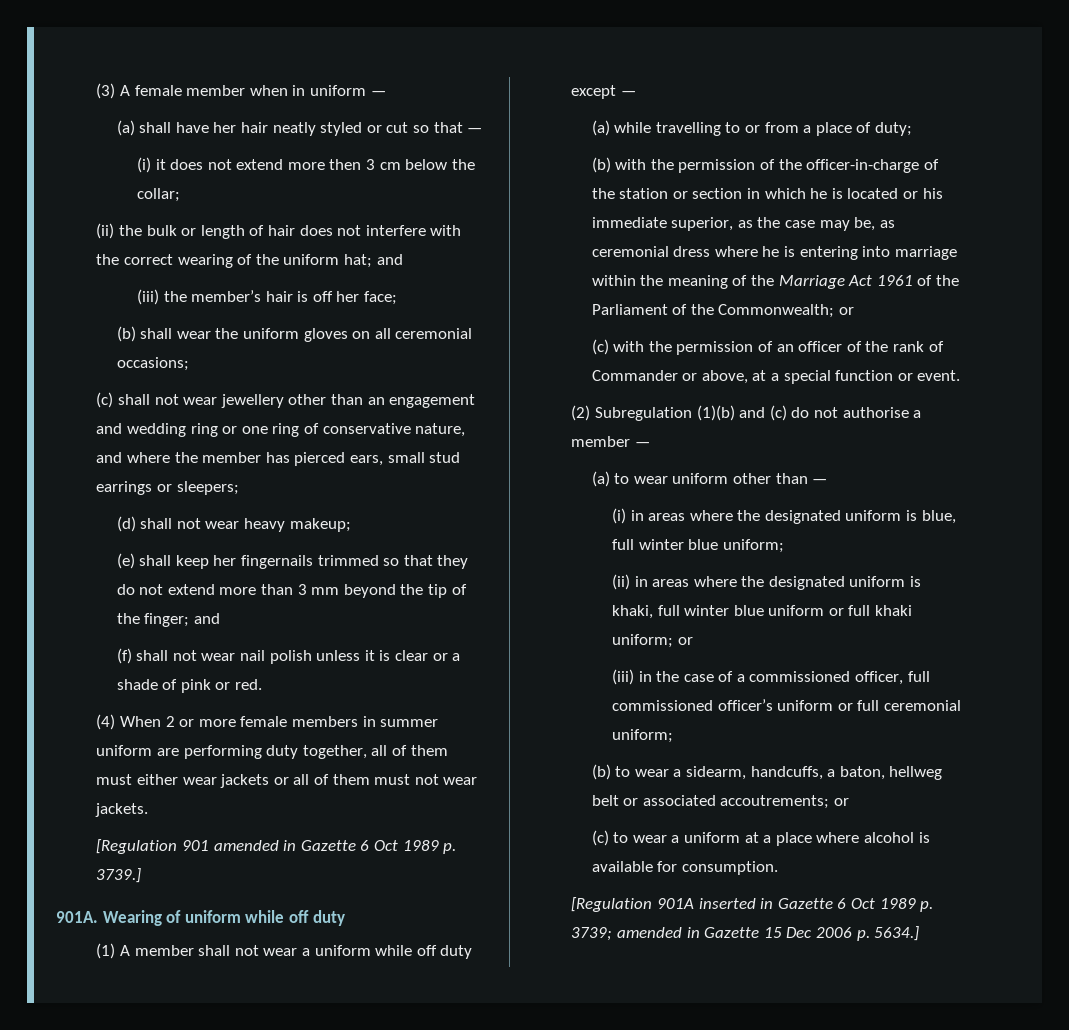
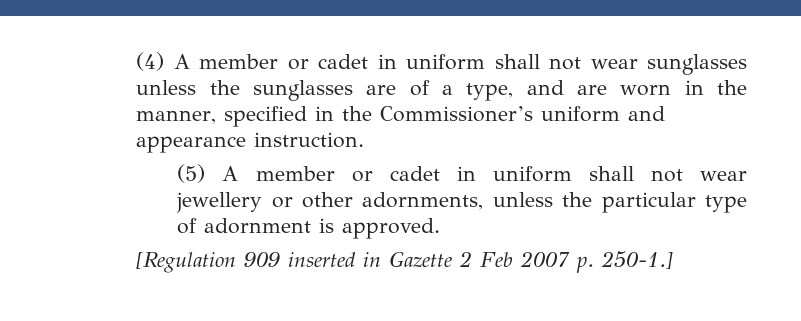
[96,83,386,99] [116,120,483,136] [136,157,475,173] [136,188,180,202] [96,223,462,239] [96,254,403,268] [136,289,398,305] [116,326,473,342] [116,357,189,371] [96,392,476,408] [96,423,466,437] [96,452,461,466] [96,481,239,495] [116,516,351,532] [116,553,469,569] [116,584,467,598] [116,613,220,627] [116,648,461,664] [116,679,263,693] [96,714,439,730] [96,745,448,759] [96,774,478,788] [95,803,149,817] [96,839,457,854] [96,868,142,883] [56,910,345,926] [96,943,473,959] [571,85,637,99] [591,120,913,136] [591,157,939,173] [591,188,943,199] [591,217,895,231] [591,246,957,260] [591,275,960,289] [591,304,855,318] [591,339,944,355] [591,370,961,384] [571,405,922,421] [571,436,651,447] [591,471,828,487] [611,508,956,524] [611,539,784,553] [611,574,922,590] [611,605,913,619] [611,634,693,648] [611,669,930,685] [611,699,961,711] [611,729,673,743] [591,764,943,780] [591,795,850,809] [591,830,930,846] [591,861,778,875] [571,897,934,912] [571,926,920,941] (3) A female member when in uniform — // (a) shall have her hair neatly styled or cut so that — // (i) it does not extend more then 3 cm below the collar; // (ii) the bulk or length of hair does not interfere with the correct wearing of the uniform hat; and // (iii) the member’s hair is off her face; // (b) shall wear the uniform gloves on all ceremonial occasions; // (c) shall not wear jewellery other than an engagement and wedding ring or one ring of conservative nature, and where the member has pierced ears, small stud earrings or sleepers; // (d) shall not wear heavy makeup; // (e) shall keep her fingernails trimmed so that they do not extend more than 3 mm beyond the tip of the finger; and // (f) shall not wear nail polish unless it is clear or a shade of pink or red. // (4) When 2 or more female members in summer uniform are performing duty together, all of them must either wear jackets or all of them must not wear jackets. // [Regulation 901 amended in Gazette 6 Oct 1989 p. 3739.] // 901A. Wearing of uniform while off duty // (1) A member shall not wear a uniform while off duty except — // (a) while travelling to or from a place of duty; // (b) with the permission of the officer-in-charge of the station or section in which he is located or his immediate superior, as the case may be, as ceremonial dress where he is entering into marriage within the meaning of the Marriage Act 1961 of the Parliament of the Commonwealth; or // (c) with the permission of an officer of the rank of Commander or above, at a special function or event. // (2) Subregulation (1)(b) and (c) do not authorise a member — // (a) to wear uniform other than — // (i) in areas where the designated uniform is blue, full winter blue uniform; // (ii) in areas where the designated uniform is khaki, full winter blue uniform or full khaki uniform; or // (iii) in the case of a commissioned officer, full commissioned officer’s uniform or full ceremonial uniform; // (b) to wear a sidearm, handcuffs, a baton, hellweg belt or associated accoutrements; or // (c) to wear a uniform at a place where alcohol is available for consumption. // [Regulation 901A inserted in Gazette 6 Oct 1989 p. 3739; amended in Gazette 15 Dec 2006 p. 5634.] -> [136,52,747,75] [136,80,747,101] [136,106,666,127] [136,132,365,153] [177,164,748,183] [176,192,748,213] [177,218,441,239] [136,251,674,273] (4) A member or cadet in uniform shall not wear sunglasses unless the sunglasses are of a type, and are worn in the manner, specified in the Commissioner’s uniform and appearance instruction. // (5) A member or cadet in uniform shall not wear jewellery or other adornments, unless the particular type of adornment is approved. // [Regulation 909 inserted in Gazette 2 Feb 2007 p. 250-1.]

